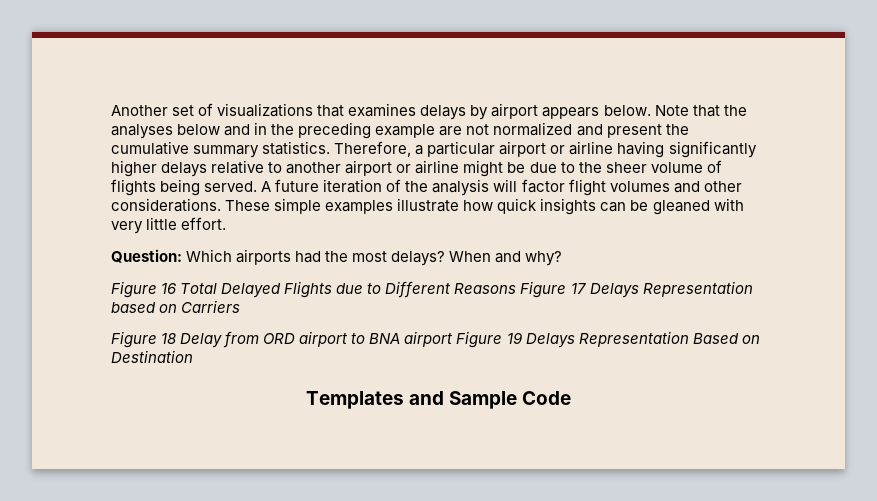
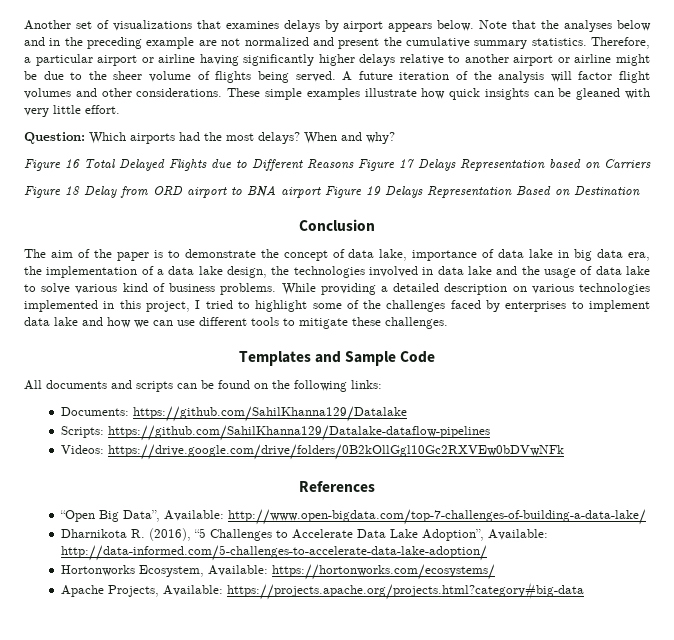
[305,391,572,409] Templates and Sample Code -> [299,219,375,231] [24,249,650,261] [24,266,650,278] [24,283,650,295] [24,300,650,312] [24,317,448,329] [238,351,436,366] [24,380,382,392] [60,406,407,422] [60,425,490,441] [60,444,564,460] [299,481,375,492] [59,509,646,525] [60,528,548,541] [60,545,487,561] [60,564,495,580] [60,582,584,600] Conclusion // The aim of the paper is to demonstrate the concept of data lake, importance of data lake in big data era, the implementation of a data lake design, the technologies involved in data lake and the usage of data lake to solve various kind of business problems. While providing a detailed description on various technologies implemented in this project, I tried to highlight some of the challenges faced by enterprises to implement data lake and how we can use different tools to mitigate these challenges. // Templates and Sample Code // All documents and scripts can be found on the following links: // Documents: https://github.com/SahilKhanna129/Datalake // Scripts: https://github.com/SahilKhanna129/Datalake-dataflow-pipelines // Videos: https://drive.google.com/drive/folders/0B2kOllGgl10Gc2RXVEw0bDVwNFk // References // “Open Big Data”, Available: http://www.open-bigdata.com/top-7-challenges-of-building-a-data-lake/ // Dharnikota R. (2016), “5 Challenges to Accelerate Data Lake Adoption”, Available: http://data-informed.com/5-challenges-to-accelerate-data-lake-adoption/ // Hortonworks Ecosystem, Available: https://hortonworks.com/ecosystems/ // Apache Projects, Available: https://projects.apache.org/projects.html?category#big-data

